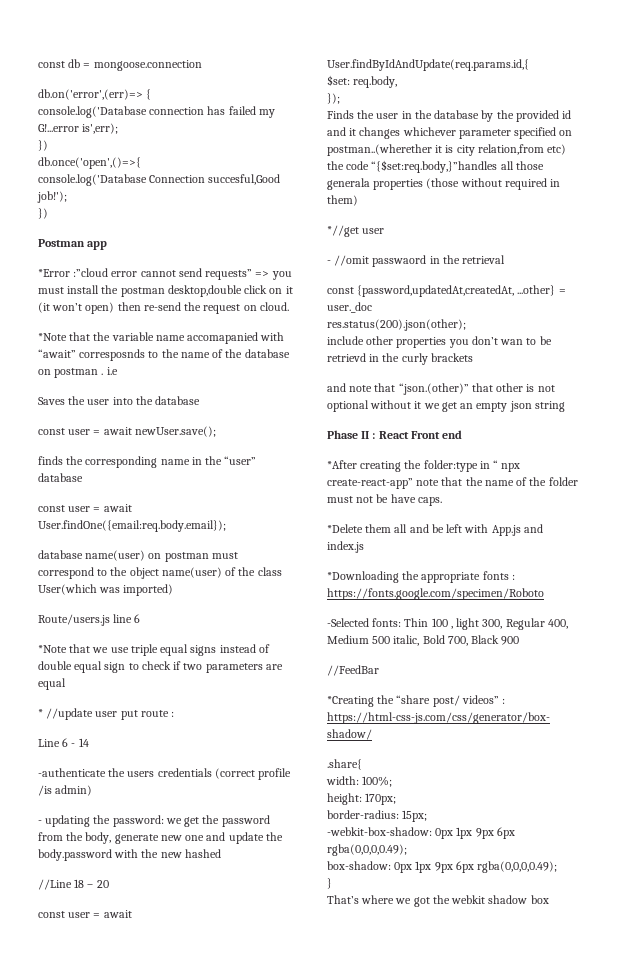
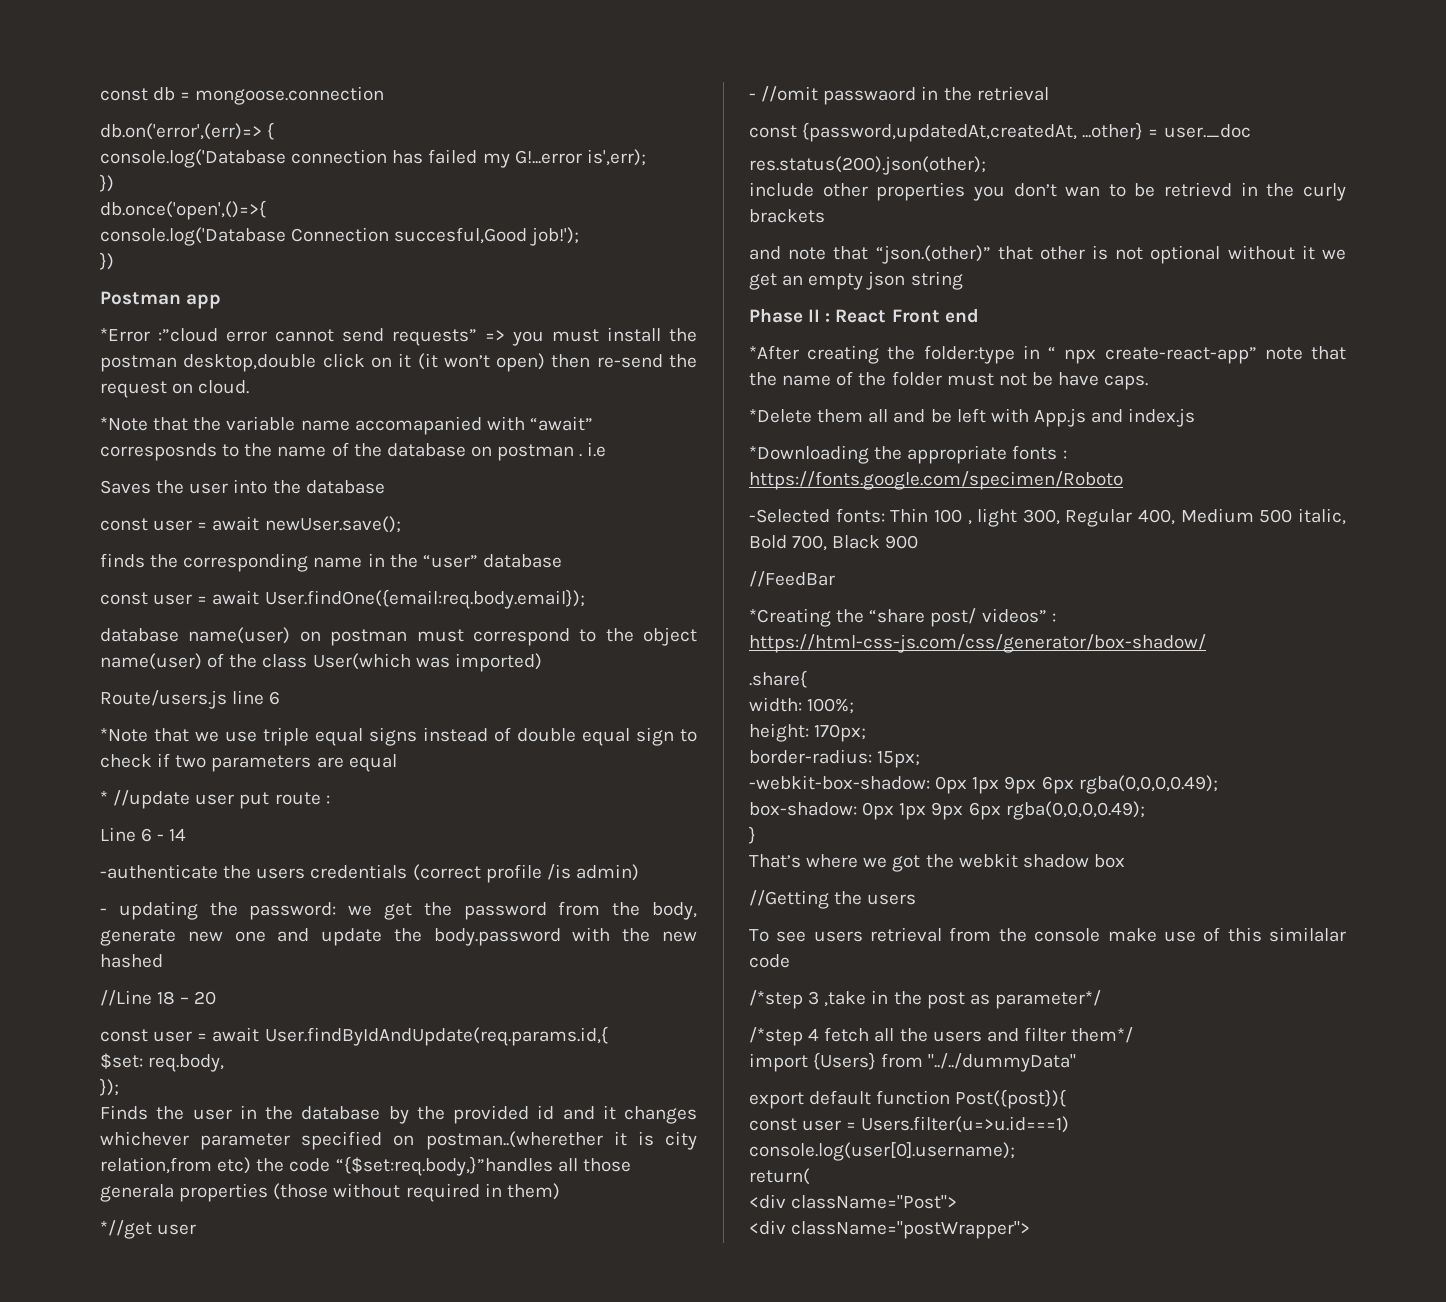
(549, 899) none -> [749,890,917,909] [749,927,1346,942] [749,954,790,968] [749,990,1101,1009] [749,1027,1134,1046] [749,1052,1077,1072] [749,1089,1067,1109] [749,1116,1070,1133] [749,1142,1015,1161] [749,1168,810,1185] [749,1194,958,1209] [749,1220,1031,1239] // //Getting the users // To see users retrieval from the console make use of this similalar code // /*step 3 ,take in the post as parameter*/ // /*step 4 fetch all the users and filter them*/ // import {Users} from "../../dummyData" // export default function Post({post}){ // const user = Users.filter(u=>u.id===1) // console.log(user[0].username); // return( // <div className="Post"> // <div className="postWrapper">

